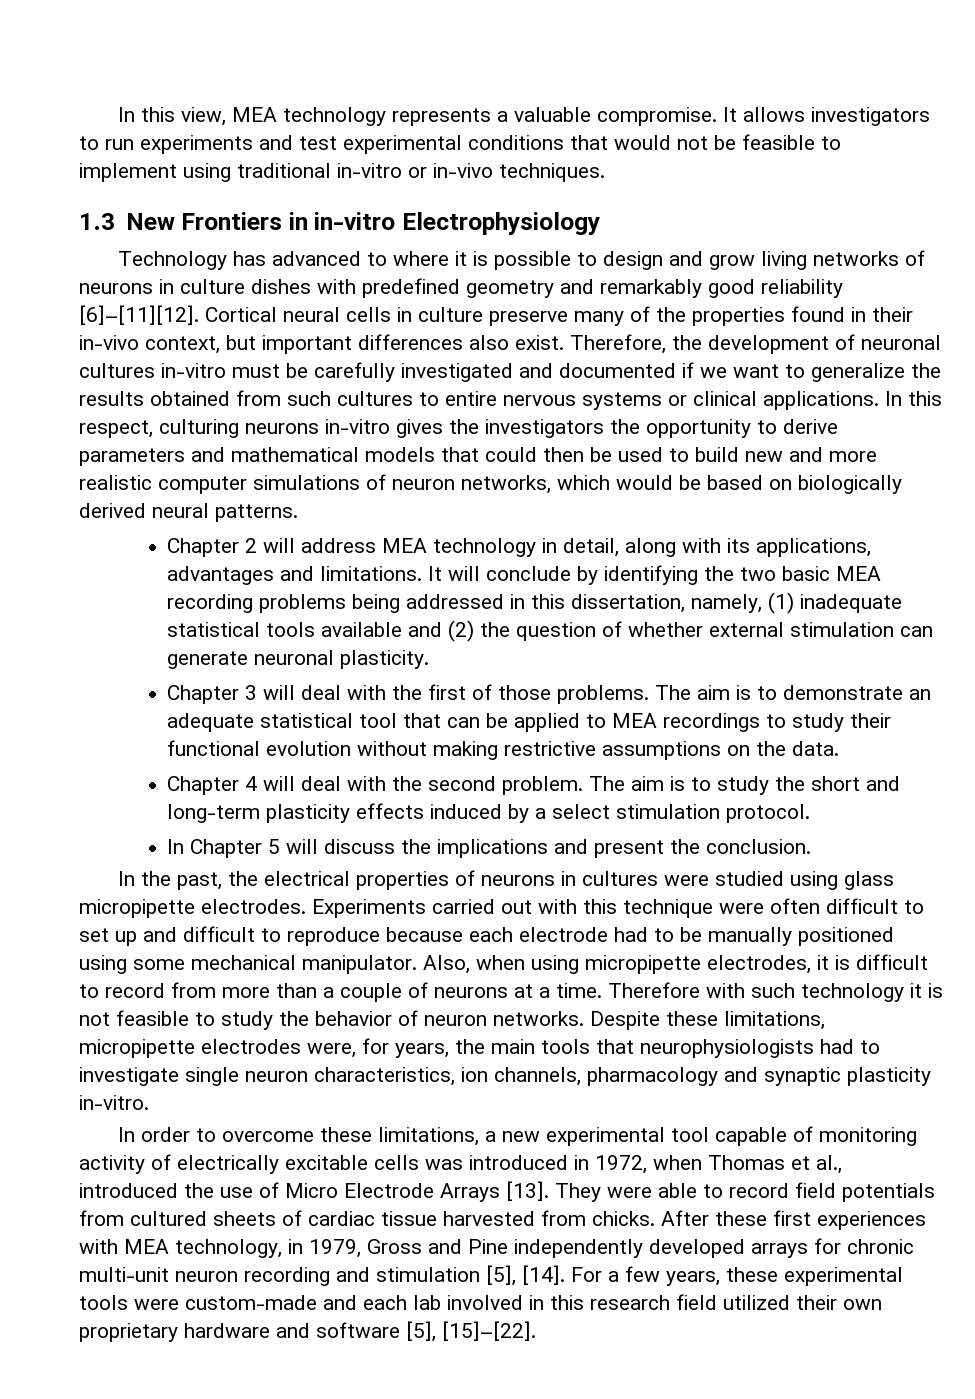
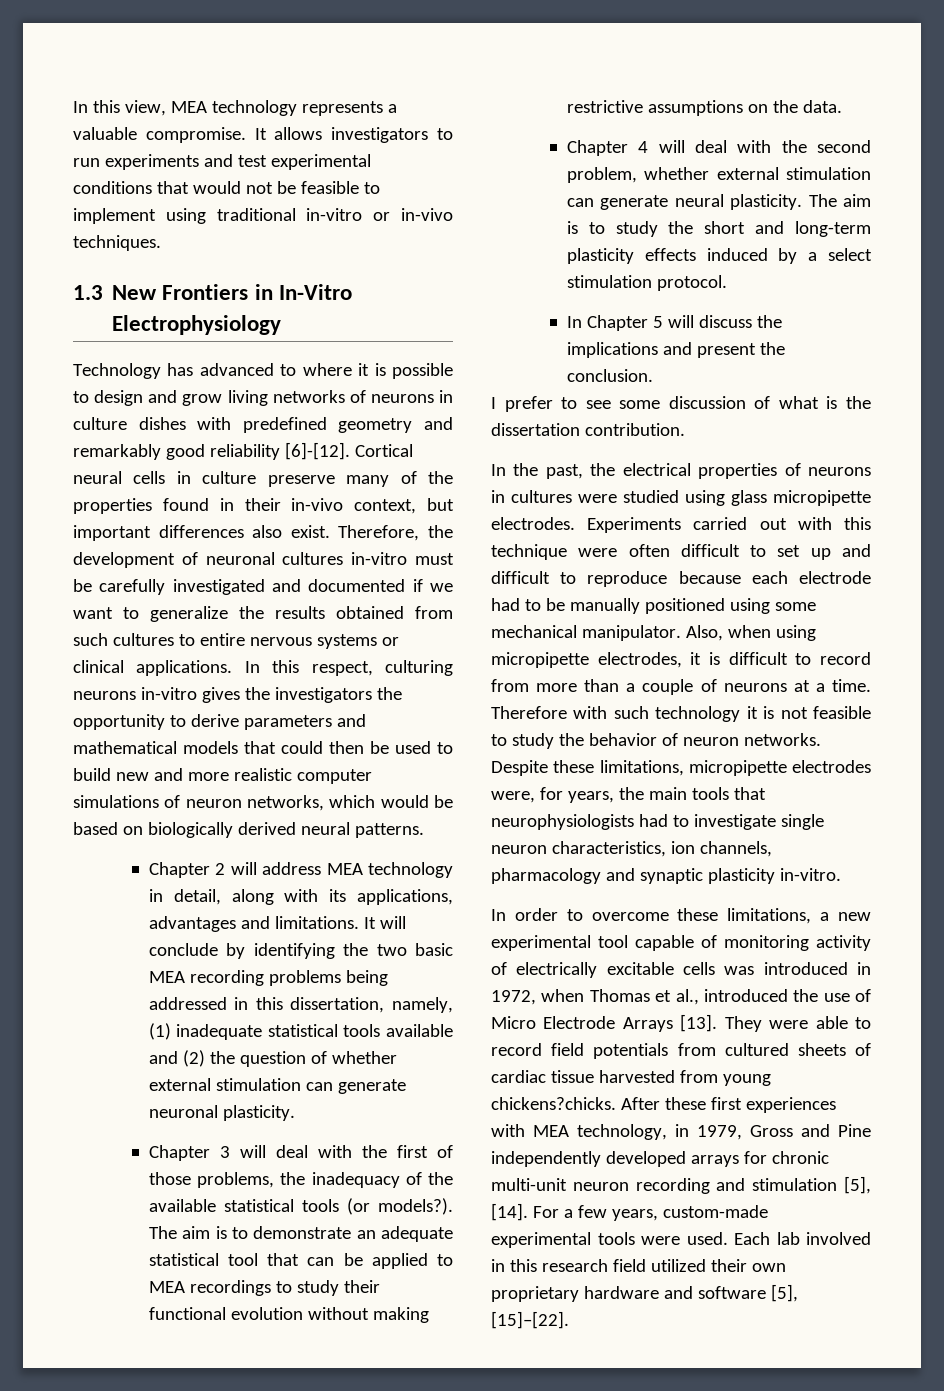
[314,212,396,230] in-vitro -> [278,284,352,300] In-Vitro
[79,305,199,325] [6]–[11][12]. -> [284,442,350,460] [6]-[12].
[557,685,650,704] problems. -> [197,1172,453,1188] [148,1198,453,1215] problems, the inadequacy of the available statistical tools (or models?).
[502,776,584,795] problem. -> [566,167,871,183] [566,194,803,210] problem, whether external stimulation can generate neural plasticity.
(812, 846) none -> [491,396,871,412] [491,423,685,436] // I prefer to see some discussion of what is the dissertation contribution.
[592,1211,655,1226] chicks. -> [722,1074,771,1086] [491,1097,616,1110] young chickens?chicks.
[726,1267,778,1282] these -> [662,1205,768,1218] custom-made
[185,1295,407,1310] custom-made and each -> [686,1232,770,1245] used. Each

